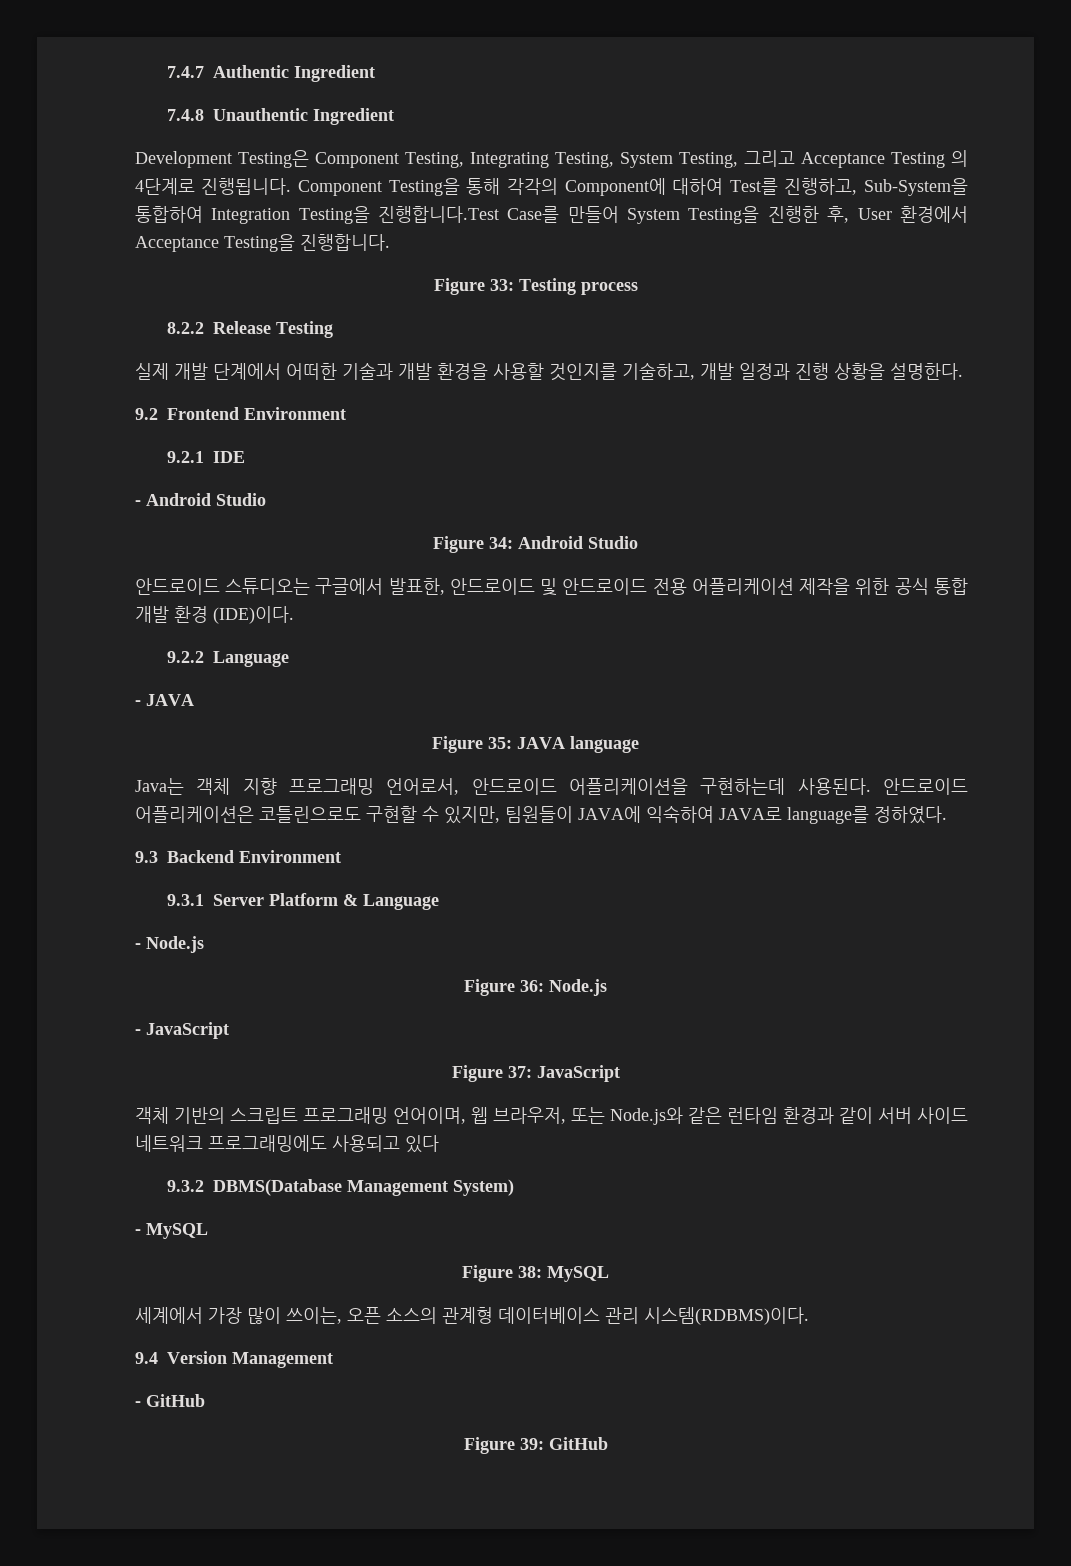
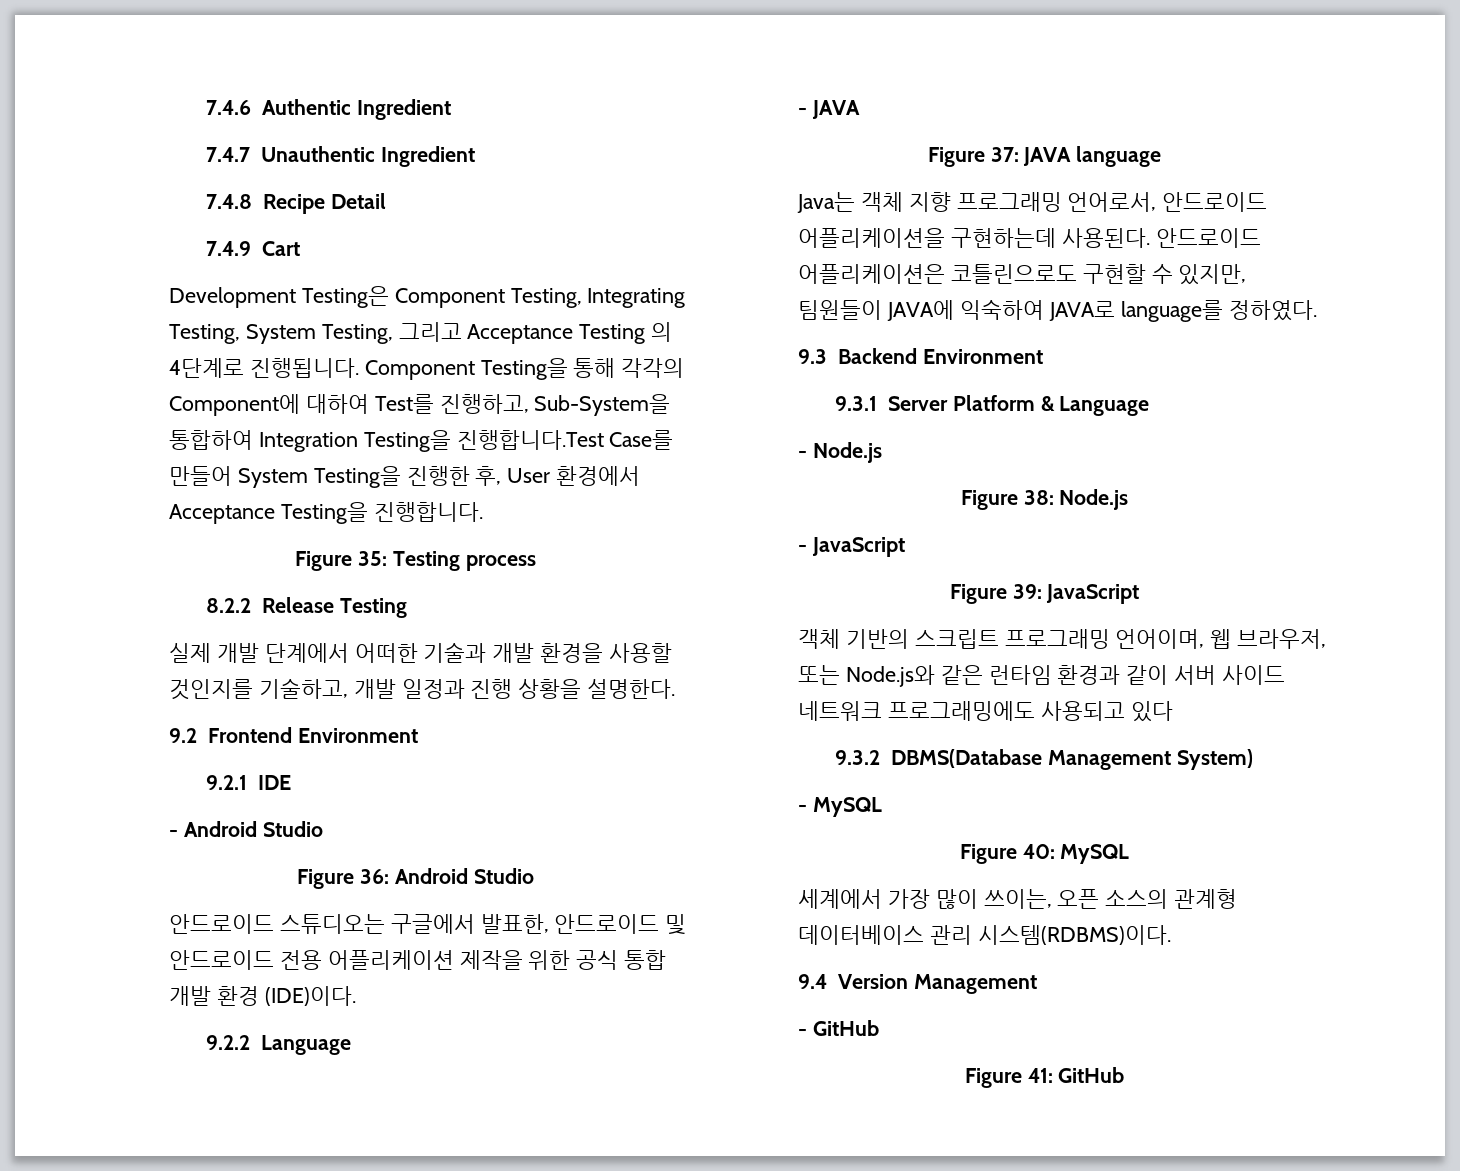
[166,66,204,78] 7.4.7 -> [206,100,252,115] 7.4.6
[166,109,204,121] 7.4.8 -> [206,147,251,162] 7.4.7
(394, 116) none -> [206,193,386,214] [206,241,300,256] // 7.4.8 Recipe Detail // 7.4.9 Cart
[489,279,514,291] 33: -> [358,551,388,566] 35:
[489,537,513,549] 34: -> [360,869,390,884] 36:
[488,737,512,749] 35: -> [990,147,1019,162] 37:
[520,980,544,992] 36: -> [1023,490,1054,505] 38:
[507,1066,532,1078] 37: -> [1012,584,1042,599] 39:
[518,1266,542,1278] 38: -> [1022,844,1055,859] 40:
[519,1438,544,1450] 39: -> [1027,1068,1053,1083] 41:

